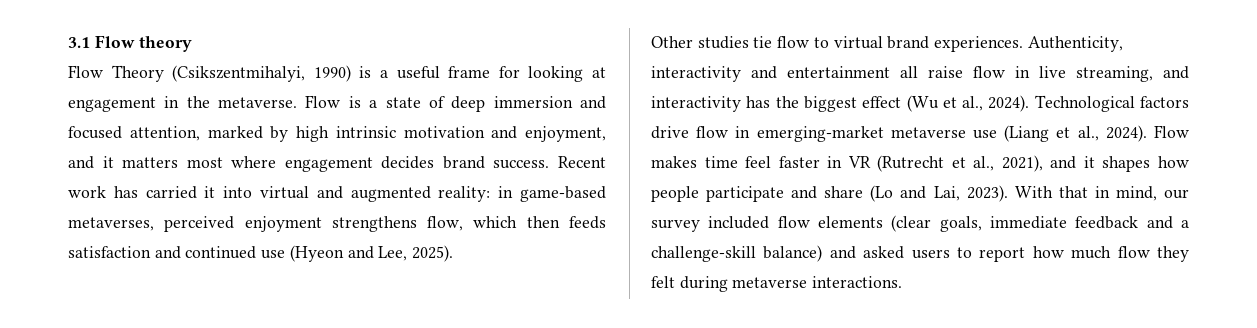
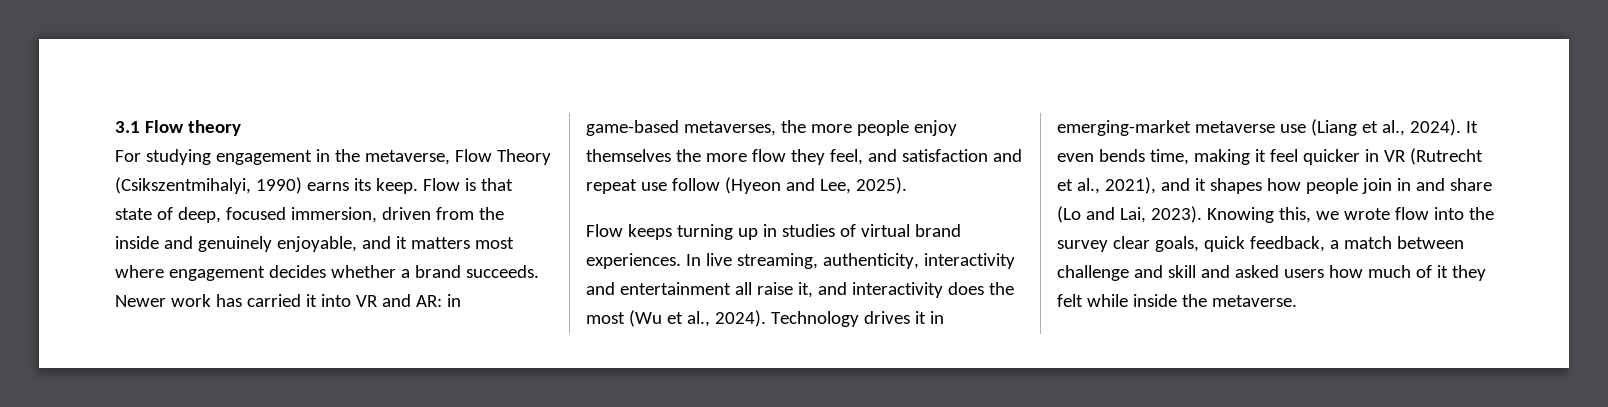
[68,65,607,82] [68,96,298,112] Flow Theory (Csikszentmihalyi, 1990) is a useful frame for looking at engagement in the metaverse. -> [115,149,551,165] [115,177,418,194] For studying engagement in the metaverse, Flow Theory (Csikszentmihalyi, 1990) earns its keep.
[369,100,378,108] a -> [480,178,513,191] that
[451,96,607,112] [68,126,606,142] deep immersion and focused attention, marked by high intrinsic motivation and enjoyment, -> [177,207,504,223] [115,236,357,252] deep, focused immersion, driven from the inside and genuinely enjoyable,
[442,156,606,169] brand success. Recent -> [330,265,539,278] [115,295,166,307] whether a brand succeeds. Newer
[260,186,607,202] [68,216,606,232] [68,245,454,262] [651,36,1123,52] virtual and augmented reality: in game-based metaverses, perceived enjoyment strengthens flow, which then feeds satisfaction and continued use (Hyeon and Lee, 2025). // Other studies tie flow to virtual brand experiences. Authenticity, -> [355,294,461,307] [586,120,957,136] [586,149,1022,165] [586,177,907,194] [586,224,961,240] [586,253,919,269] VR and AR: in game-based metaverses, the more people enjoy themselves the more flow they feel, and satisfaction and repeat use follow (Hyeon and Lee, 2025). // Flow keeps turning up in studies of virtual brand experiences. In live streaming, authenticity,
[973,66,1189,82] [651,95,1189,112] [651,126,729,139] flow in live streaming, and interactivity has the biggest effect (Wu et al., 2024). Technological factors drive flow -> [797,282,1014,298] [586,310,926,327] it, and interactivity does the most (Wu et al., 2024). Technology drives it
[1154,125,1189,138] [651,156,820,168] Flow makes time feel faster -> [1465,121,1478,133] [1057,149,1360,165] It even bends time, making it feel quicker
[706,186,785,202] participate -> [1361,178,1411,194] join in
[1014,186,1189,201] [651,215,1189,232] [651,245,1189,262] [651,276,903,292] With that in mind, our survey included flow elements (clear goals, immediate feedback and a challenge-skill balance) and asked users to report how much flow they felt during metaverse interactions. -> [1206,207,1494,223] [1057,236,1464,252] [1057,265,1486,281] [1057,294,1297,307] Knowing this, we wrote flow into the survey clear goals, quick feedback, a match between challenge and skill and asked users how much of it they felt while inside the metaverse.

